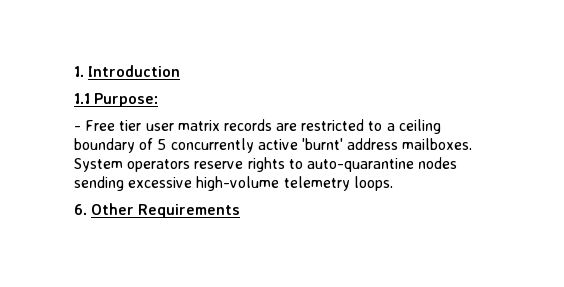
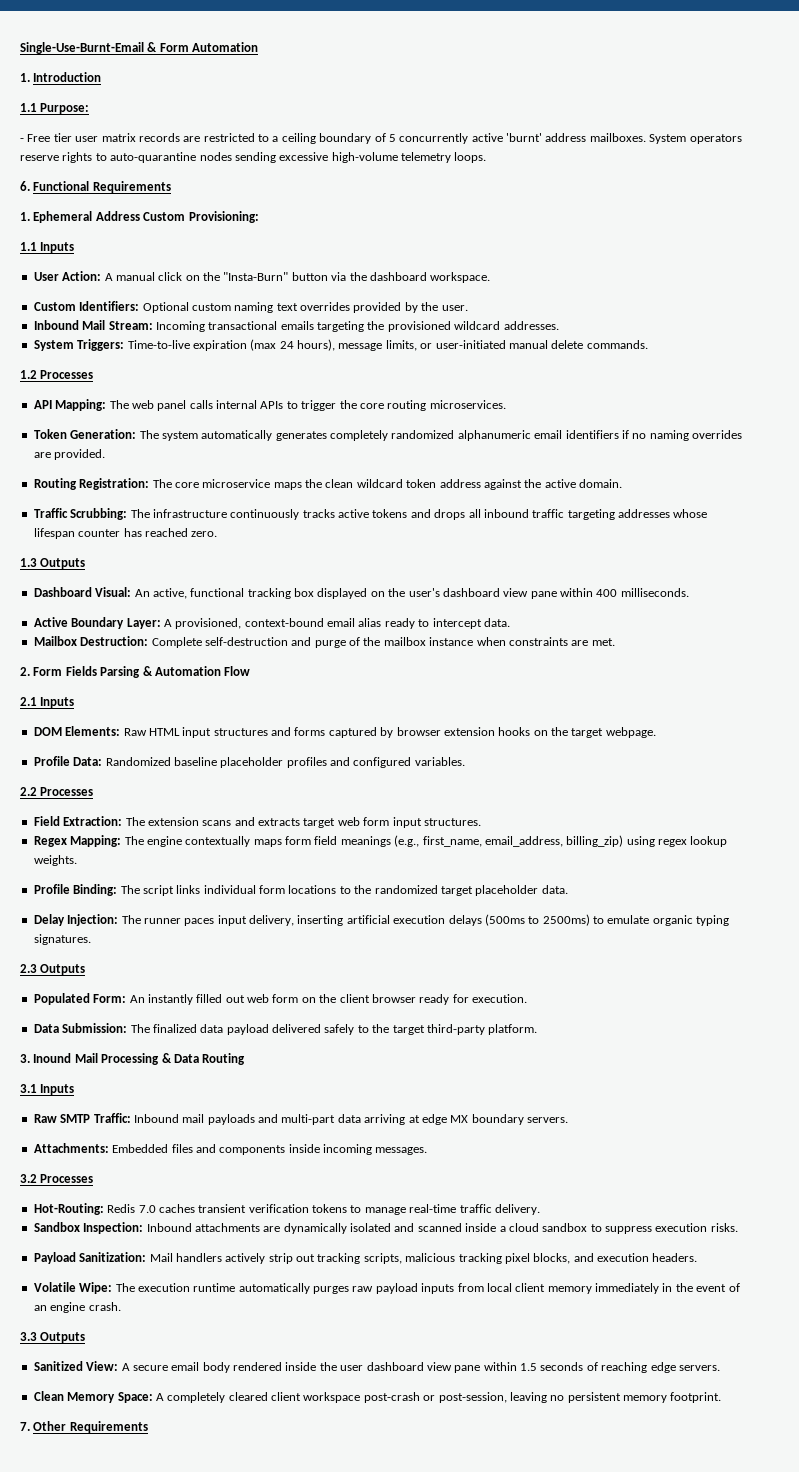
(74, 71) none -> [20,42,259,54] Single-Use-Burnt-Email & Form Automation //
(87, 209) none -> [33,181,171,193] [20,211,259,223] [20,242,75,253] [33,271,491,283] [33,301,468,313] [33,320,559,332] [33,339,648,351] [20,370,94,379] [33,399,506,411] [33,429,742,441] [33,449,106,460] [33,478,622,490] [33,508,708,520] [33,528,218,539] [20,558,86,569] [33,587,689,599] [33,617,510,629] [33,636,615,648] [20,666,251,678] [20,697,75,708] [33,726,656,738] [33,756,465,768] [20,787,94,796] [33,816,481,828] [33,835,728,847] [33,855,77,866] [33,884,568,896] [33,914,730,926] [33,934,91,945] [20,964,86,975] [33,993,527,1005] [33,1023,538,1035] [20,1053,246,1065] [20,1084,75,1095] [33,1113,568,1125] [33,1143,428,1155] [20,1174,94,1183] [33,1203,540,1215] [33,1222,738,1234] [33,1252,698,1264] [33,1282,740,1294] [33,1302,121,1313] [20,1332,86,1343] [33,1361,720,1373] [33,1391,722,1403] [20,1422,30,1431] Functional Requirements // 1. Ephemeral Address Custom Provisioning: // 1.1 Inputs // User Action: A manual click on the "Insta-Burn" button via the dashboard workspace. // Custom Identifiers: Optional custom naming text overrides provided by the user. // Inbound Mail Stream: Incoming transactional emails targeting the provisioned wildcard addresses. // System Triggers: Time-to-live expiration (max 24 hours), message limits, or user-initiated manual delete commands. // 1.2 Processes // API Mapping: The web panel calls internal APIs to trigger the core routing microservices. // Token Generation: The system automatically generates completely randomized alphanumeric email identifiers if no naming overrides are provided. // Routing Registration: The core microservice maps the clean wildcard token address against the active domain. // Traffic Scrubbing: The infrastructure continuously tracks active tokens and drops all inbound traffic targeting addresses whose lifespan counter has reached zero. // 1.3 Outputs // Dashboard Visual: An active, functional tracking box displayed on the user's dashboard view pane within 400 milliseconds. // Active Boundary Layer: A provisioned, context-bound email alias ready to intercept data. // Mailbox Destruction: Complete self-destruction and purge of the mailbox instance when constraints are met. // 2. Form Fields Parsing & Automation Flow // 2.1 Inputs // DOM Elements: Raw HTML input structures and forms captured by browser extension hooks on the target webpage. // Profile Data: Randomized baseline placeholder profiles and configured variables. // 2.2 Processes // Field Extraction: The extension scans and extracts target web form input structures. // Regex Mapping: The engine contextually maps form field meanings (e.g., first_name, email_address, billing_zip) using regex lookup weights. // Profile Binding: The script links individual form locations to the randomized target placeholder data. // Delay Injection: The runner paces input delivery, inserting artificial execution delays (500ms to 2500ms) to emulate organic typing signatures. // 2.3 Outputs // Populated Form: An instantly filled out web form on the client browser ready for execution. // Data Submission: The finalized data payload delivered safely to the target third-party platform. // 3. Inound Mail Processing & Data Routing // 3.1 Inputs // Raw SMTP Traffic: Inbound mail payloads and multi-part data arriving at edge MX boundary servers. // Attachments: Embedded files and components inside incoming messages. // 3.2 Processes // Hot-Routing: Redis 7.0 caches transient verification tokens to manage real-time traffic delivery. // Sandbox Inspection: Inbound attachments are dynamically isolated and scanned inside a cloud sandbox to suppress execution risks. // Payload Sanitization: Mail handlers actively strip out tracking scripts, malicious tracking pixel blocks, and execution headers. // Volatile Wipe: The execution runtime automatically purges raw payload inputs from local client memory immediately in the event of an engine crash. // 3.3 Outputs // Sanitized View: A secure email body rendered inside the user dashboard view pane within 1.5 seconds of reaching edge servers. // Clean Memory Space: A completely cleared client workspace post-crash or post-session, leaving no persistent memory footprint. // 7.

